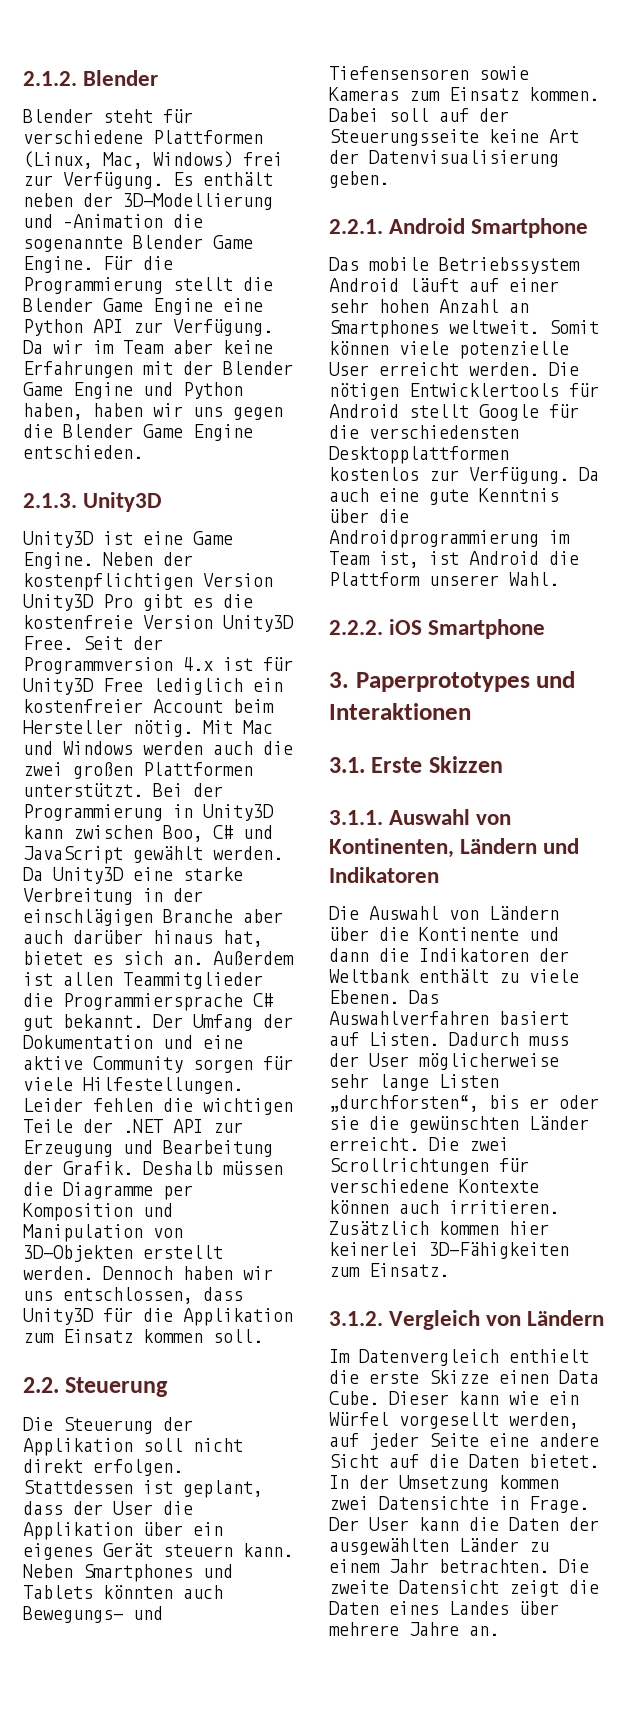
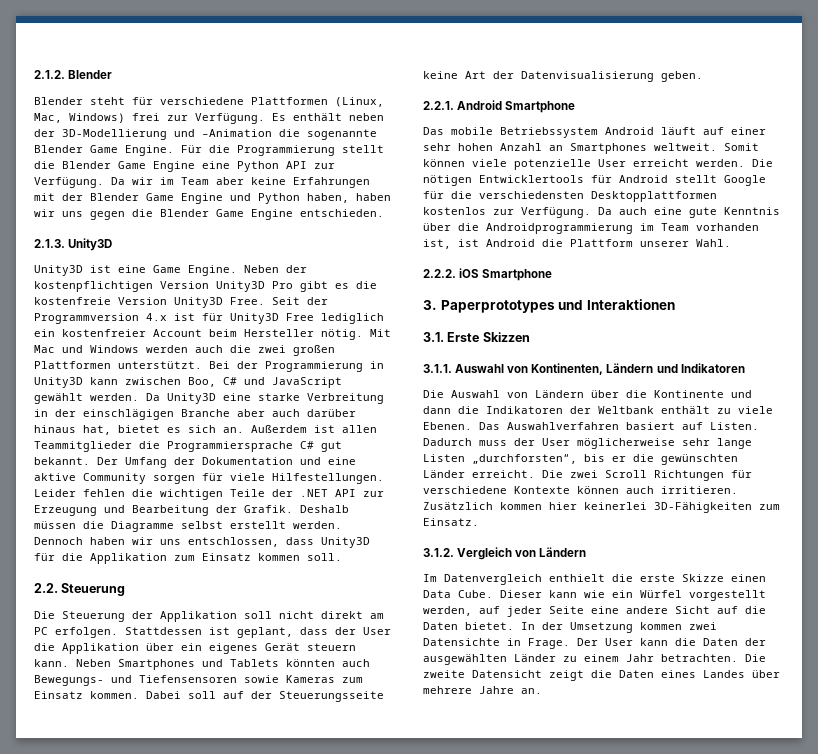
[163,1185,193,1200] [23,1203,173,1221] [23,1224,183,1242] [23,1245,133,1262] per Komposition und Manipulation von 3D-Objekten -> [181,521,223,529] selbst
(83, 1466) none -> [370,613,384,619] [34,627,48,635] am PC
(370, 558) none -> [696,223,759,231] vorhanden
[559,1095,599,1109] [329,1116,359,1130] oder sie -> (626, 459) none
[329,1158,489,1175] Scrollrichtungen -> [605,470,724,481] Scroll Richtungen
[399,1412,499,1429] vorgesellt -> [689,590,766,601] vorgestellt

